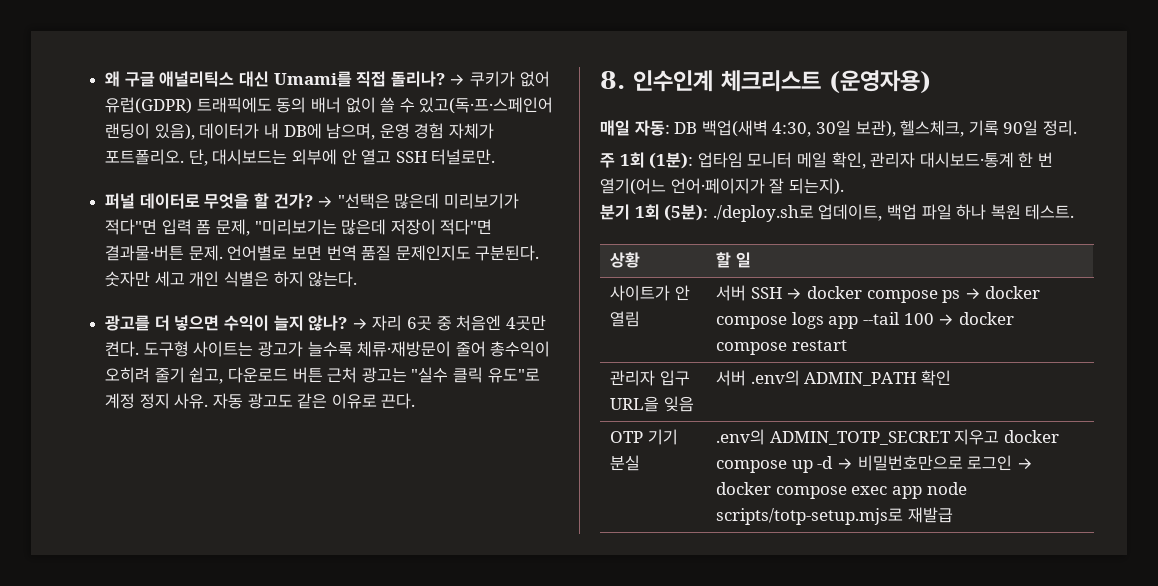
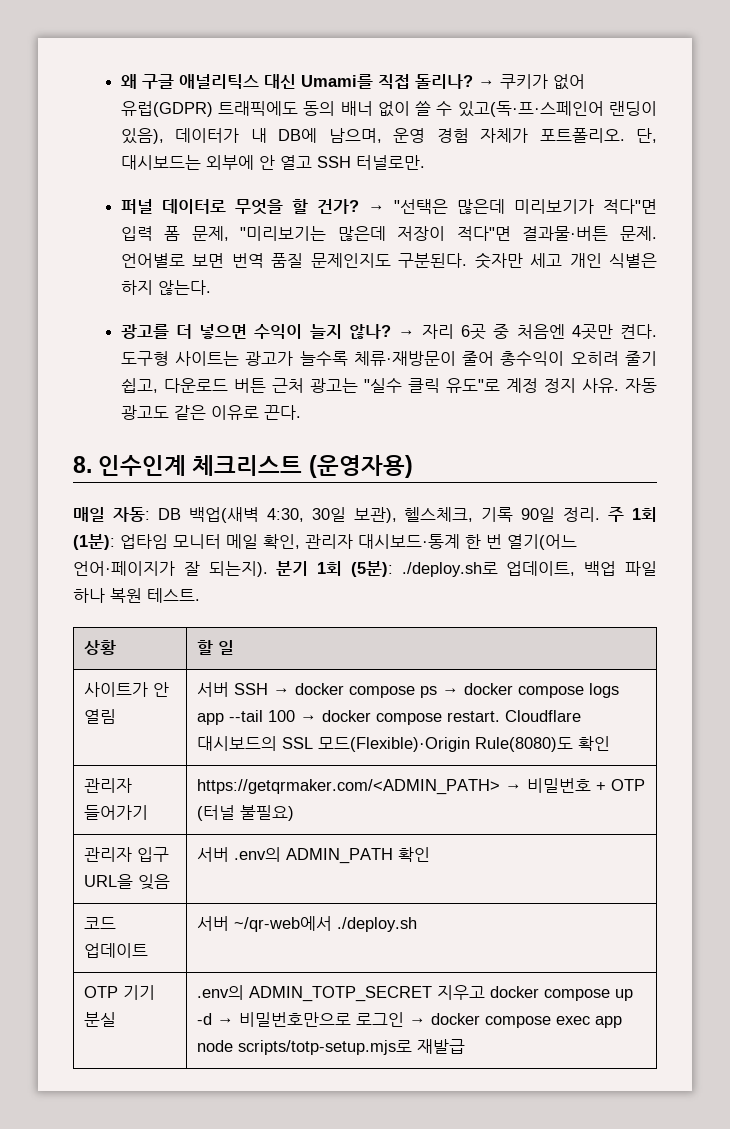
(1077, 128) // -> (601, 514) none
(844, 186) // -> (268, 569) none
[791,340,847,351] restart -> [447,710,582,722] [197,736,611,752] [84,778,133,793] [84,805,149,820] [197,778,646,795] [197,805,295,821] restart. Cloudflare 대시보드의 SSL 모드(Flexible)·Origin Rule(8080)도 확인 // 관리자 들어가기 | https://getqrmaker.com/<ADMIN_PATH> → 비밀번호 + OTP (터널 불필요)
(951, 378) none -> [84,917,117,929] [84,943,149,958] [197,916,418,932] // 코드 업데이트 | 서버 ~/qr-web에서 ./deploy.sh

